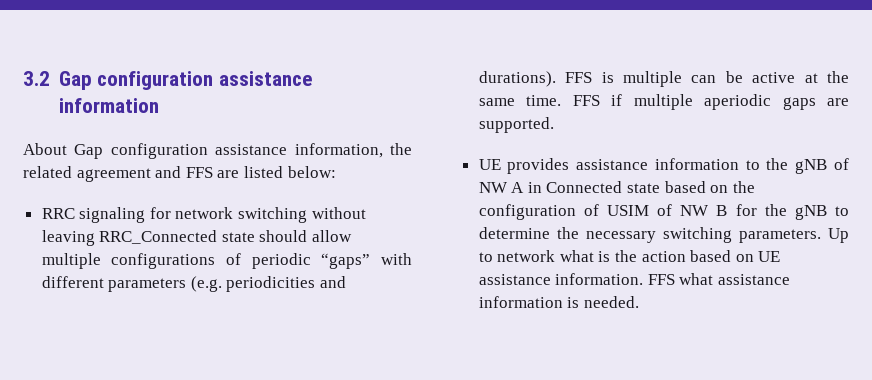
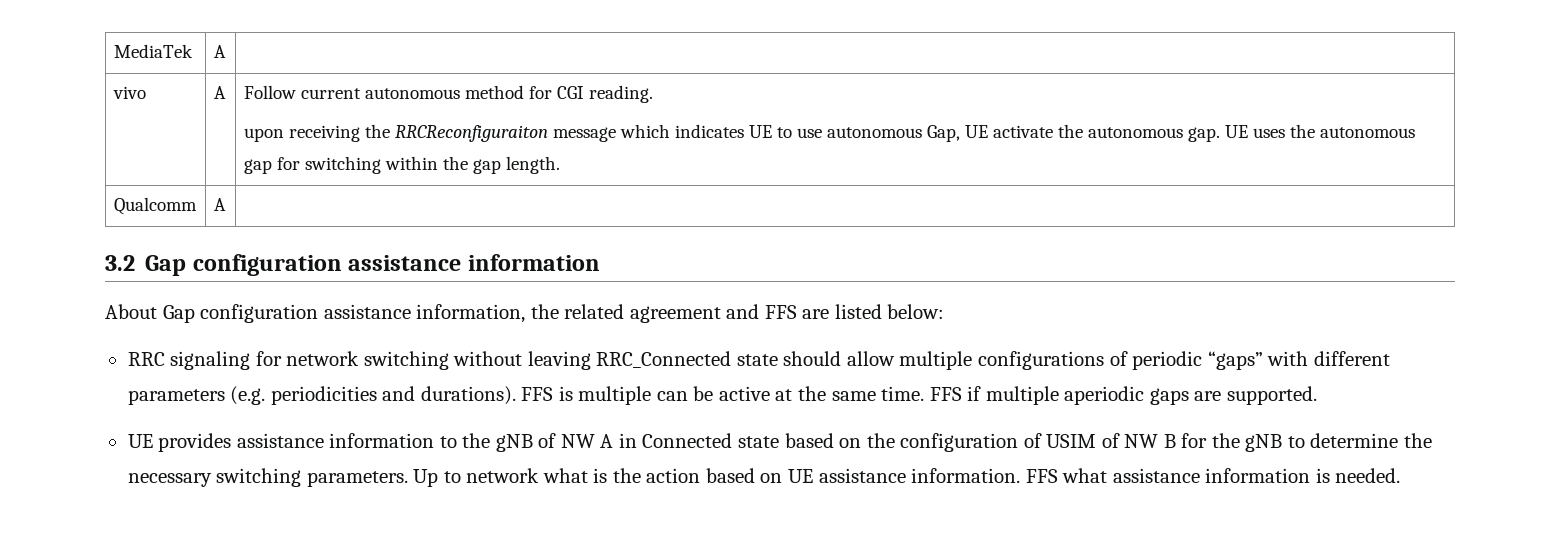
(23, 78) none -> [113,44,193,58] [213,45,226,58] [112,86,146,99] [213,86,226,99] [243,85,653,103] [243,124,1415,142] [243,156,560,174] [113,197,197,215] [213,198,226,211] MediaTek | A | // vivo | A | Follow current autonomous method for CGI reading. // upon receiving the RRCReconfiguraiton message which indicates UE to use autonomous Gap, UE activate the autonomous gap. UE uses the autonomous gap for switching within the gap length. // Qualcomm | A | //

